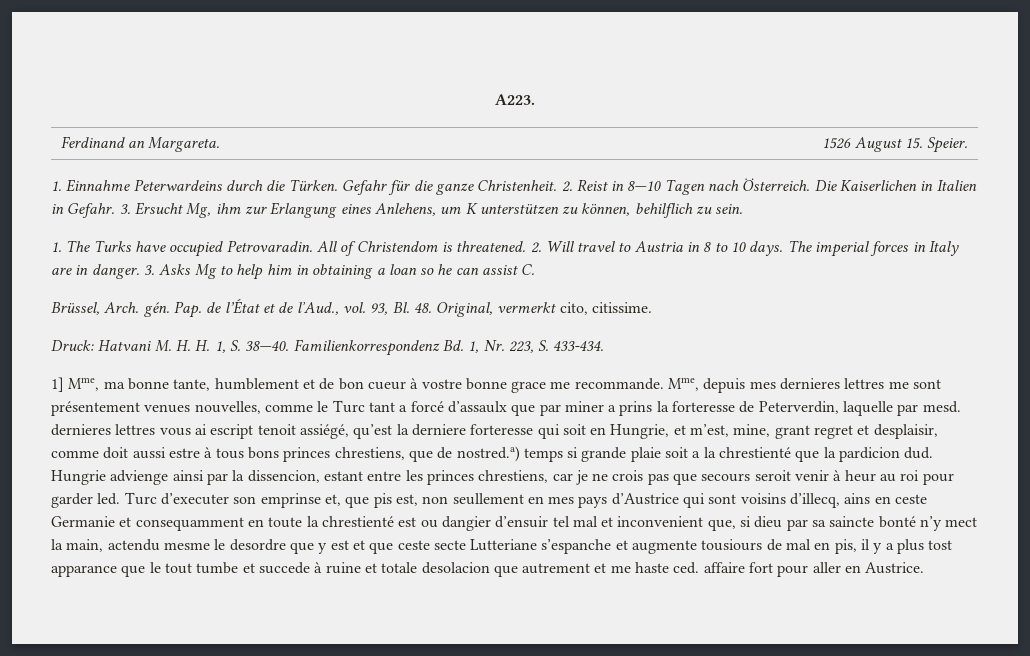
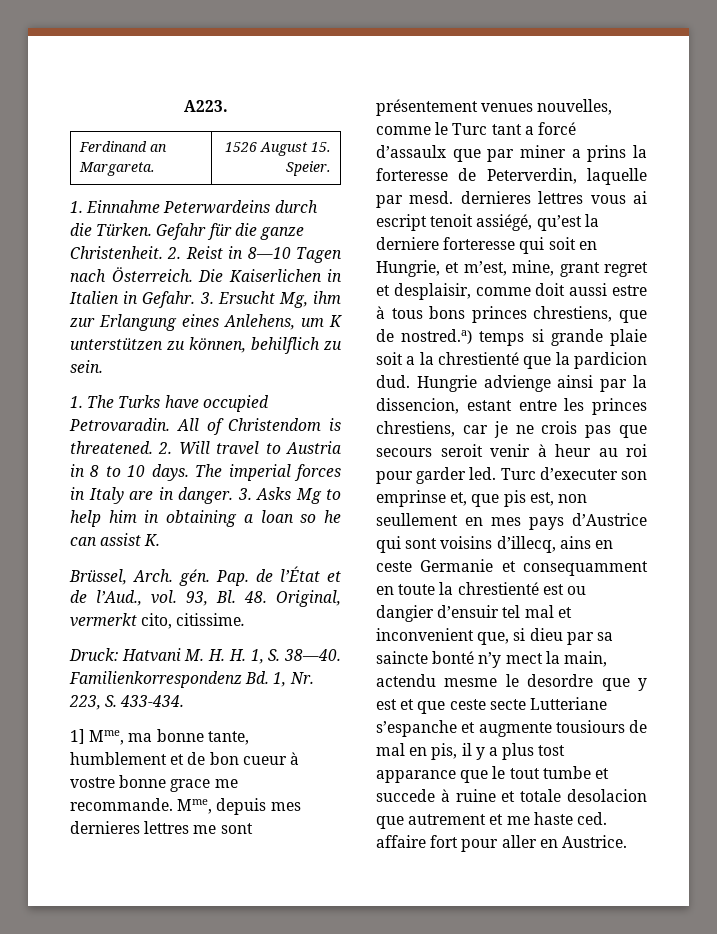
[521,264,536,275] C. -> [144,534,161,546] K.

